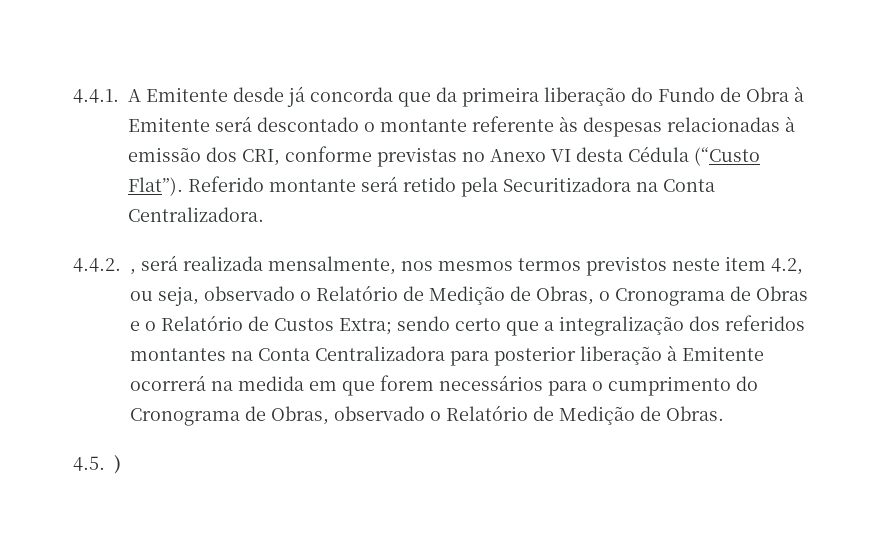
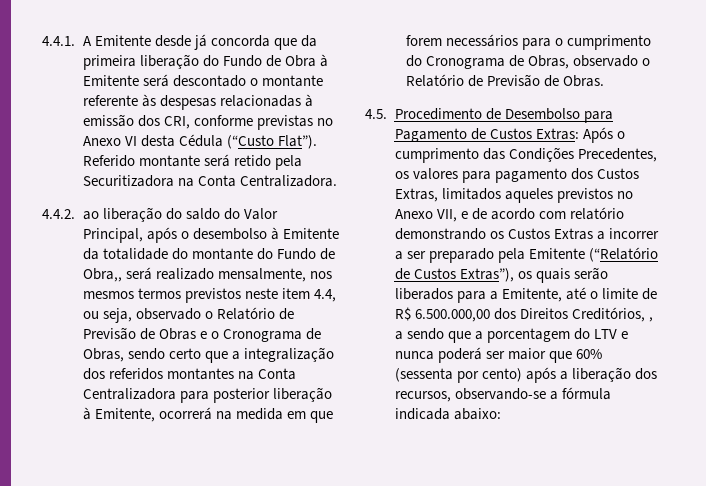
[130,255,263,275] , será realizada -> [82,207,278,222] [82,227,339,243] [82,248,335,260] [82,267,214,282] ao liberação do saldo do Valor Principal, após o desembolso à Emitente da totalidade do montante do Fundo de Obra,, será realizado
[771,258,803,275] 4.2, -> [313,289,336,302] 4.4,
[429,286,808,306] [130,315,392,335] Medição de Obras, o Cronograma de Obras e o Relatório de Custos Extra; -> [82,327,321,342] [82,348,124,362] Previsão de Obras e o Cronograma de Obras,
[682,346,764,361] Emitente -> [94,408,155,422] Emitente,
[559,406,635,425] Medição -> [486,74,540,87] Previsão
[114,455,121,474] ) -> [394,108,613,123] [394,127,625,143] [394,147,657,163] [394,168,639,183] [394,188,633,203] [394,207,624,222] [394,228,659,240] [394,247,658,263] [394,267,608,283] [394,287,657,303] [394,307,653,322] [394,328,628,343] [394,347,602,363] [394,367,657,383] [394,387,611,402] [394,408,501,420] Procedimento de Desembolso para Pagamento de Custos Extras: Após o cumprimento das Condições Precedentes, os valores para pagamento dos Custos Extras, limitados aqueles previstos no Anexo VII, e de acordo com relatório demonstrando os Custos Extras a incorrer a ser preparado pela Emitente (“Relatório de Custos Extras”), os quais serão liberados para a Emitente, até o limite de R$ 6.500.000,00 dos Direitos Creditórios, , a sendo que a porcentagem do LTV e nunca poderá ser maior que 60% (sessenta por cento) após a liberação dos recursos, observando-se a fórmula indicada abaixo:

